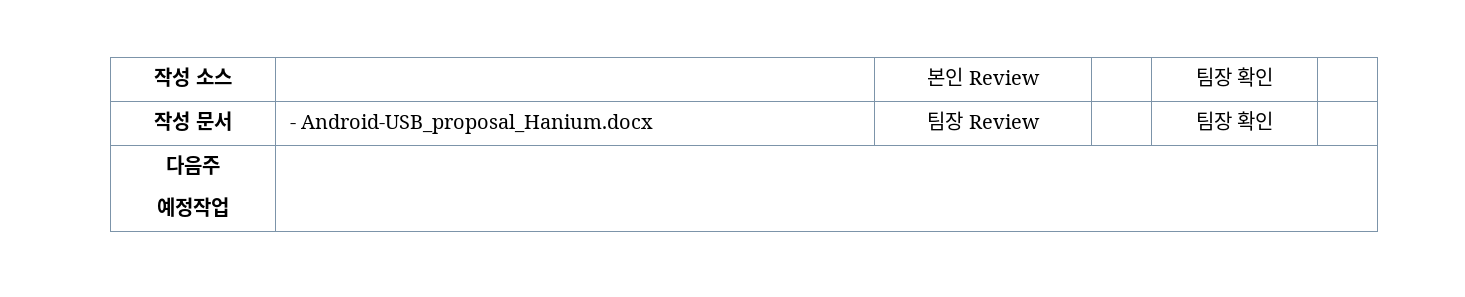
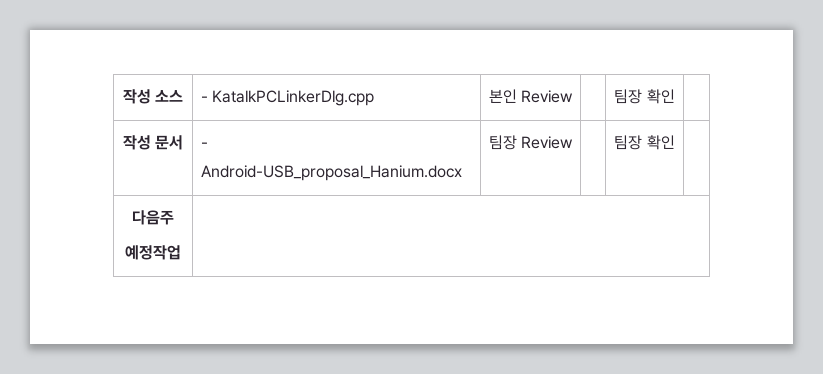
(232, 76) none -> [200,90,374,106] - KatalkPCLinkerDlg.cpp

